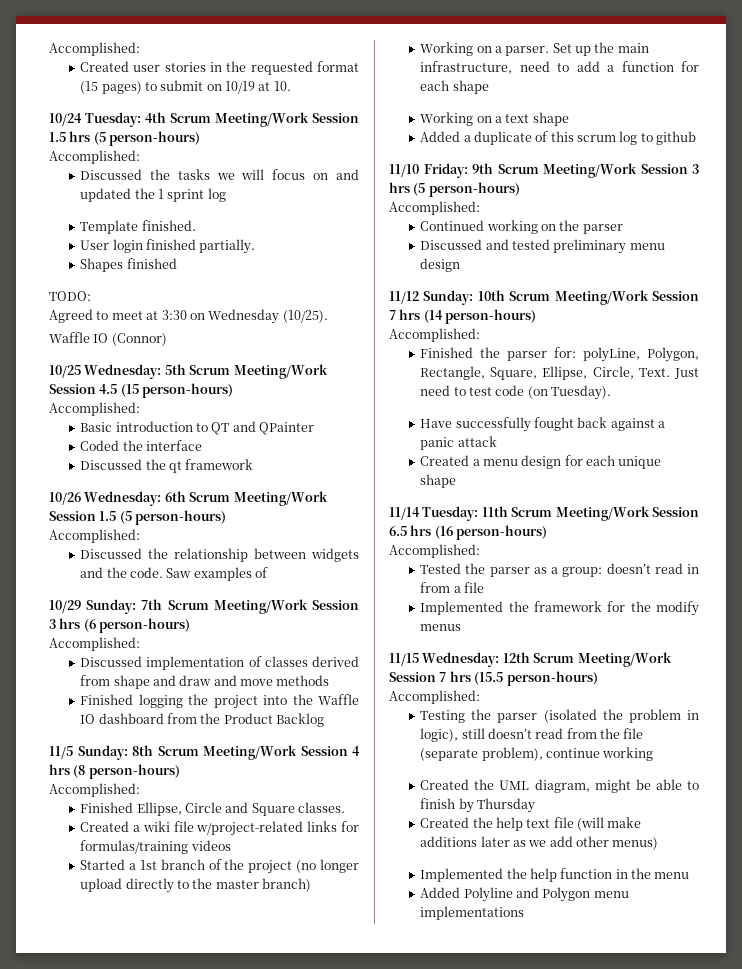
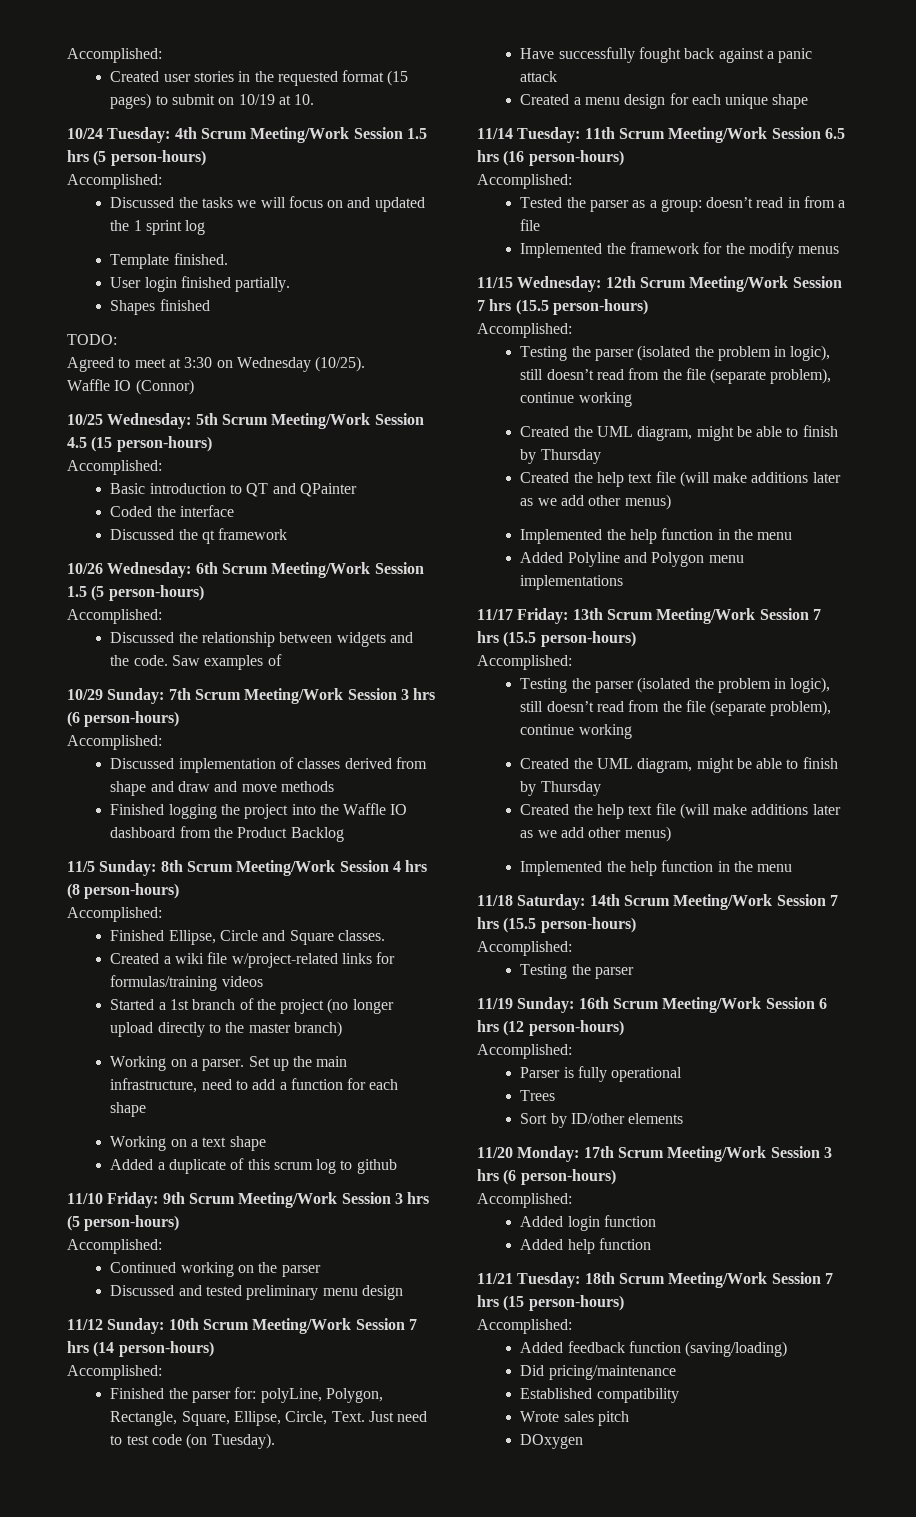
(525, 913) none -> [477,608,821,624] [477,631,636,647] [477,655,572,670] [520,677,831,693] [520,700,832,716] [520,724,632,739] [520,757,838,773] [520,781,601,796] [520,803,841,819] [520,826,671,842] [520,860,793,876] [477,894,838,910] [477,917,636,933] [477,941,572,956] [520,964,634,979] [477,997,827,1013] [477,1020,624,1036] [477,1044,572,1059] [520,1066,683,1082] [520,1090,556,1101] [520,1113,684,1128] [477,1146,832,1162] [477,1169,616,1185] [477,1193,572,1208] [520,1215,656,1231] [520,1238,651,1254] [477,1272,833,1288] [477,1295,624,1311] [477,1319,572,1334] [520,1341,788,1357] [520,1365,676,1380] [520,1388,679,1403] [520,1411,629,1426] [520,1434,584,1449] // 11/17 Friday: 13th Scrum Meeting/Work Session 7 hrs (15.5 person-hours) // Accomplished: // Testing the parser (isolated the problem in logic), still doesn’t read from the file (separate problem), continue working // Created the UML diagram, might be able to finish by Thursday // Created the help text file (will make additions later as we add other menus) // Implemented the help function in the menu // 11/18 Saturday: 14th Scrum Meeting/Work Session 7 hrs (15.5 person-hours) // Accomplished: // Testing the parser // 11/19 Sunday: 16th Scrum Meeting/Work Session 6 hrs (12 person-hours) // Accomplished: // Parser is fully operational // Trees // Sort by ID/other elements // 11/20 Monday: 17th Scrum Meeting/Work Session 3 hrs (6 person-hours) // Accomplished: // Added login function // Added help function // 11/21 Tuesday: 18th Scrum Meeting/Work Session 7 hrs (15 person-hours) // Accomplished: // Added feedback function (saving/loading) // Did pricing/maintenance // Established compatibility // Wrote sales pitch // DOxygen

